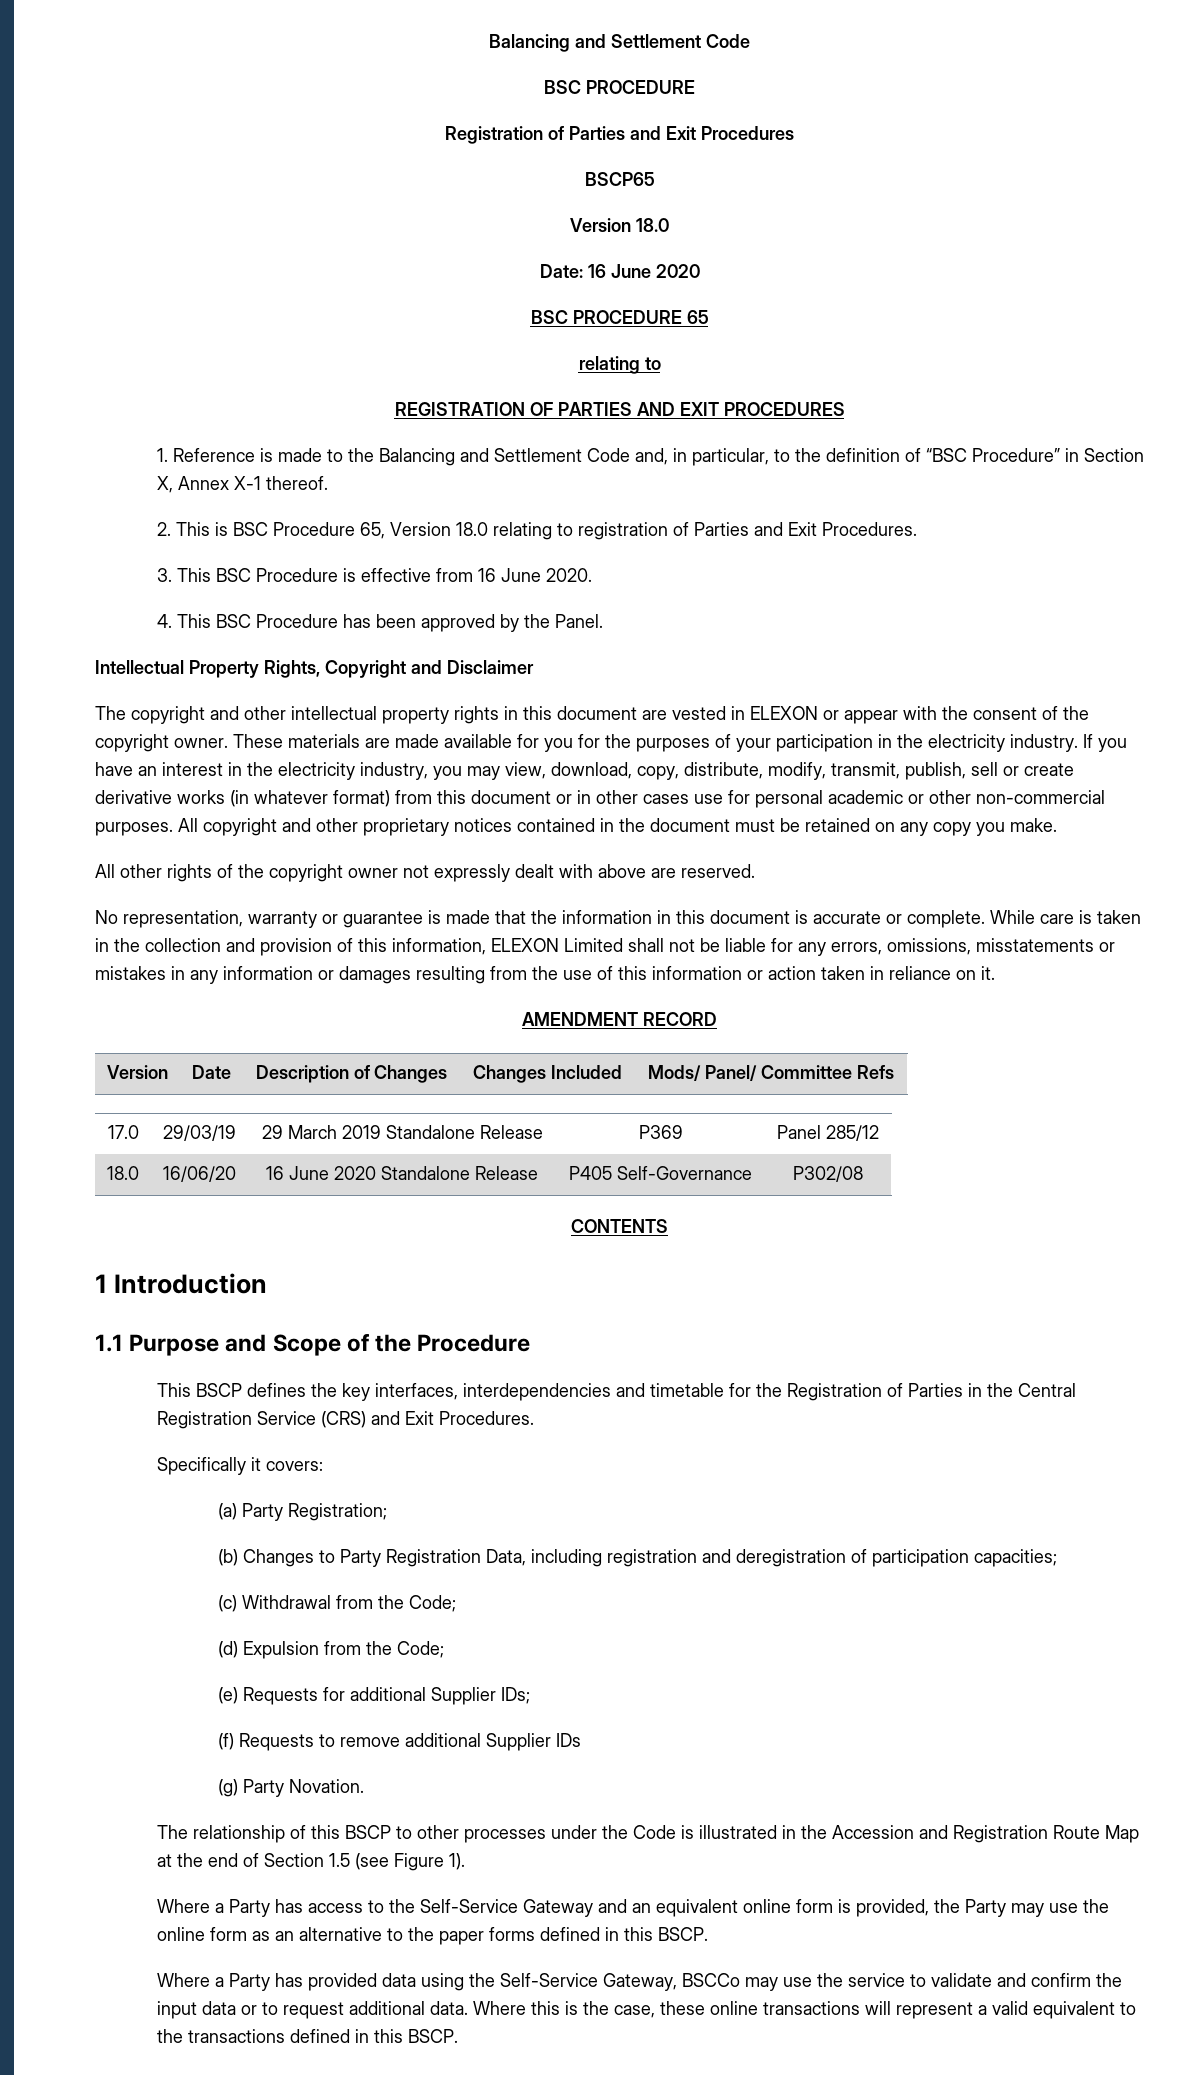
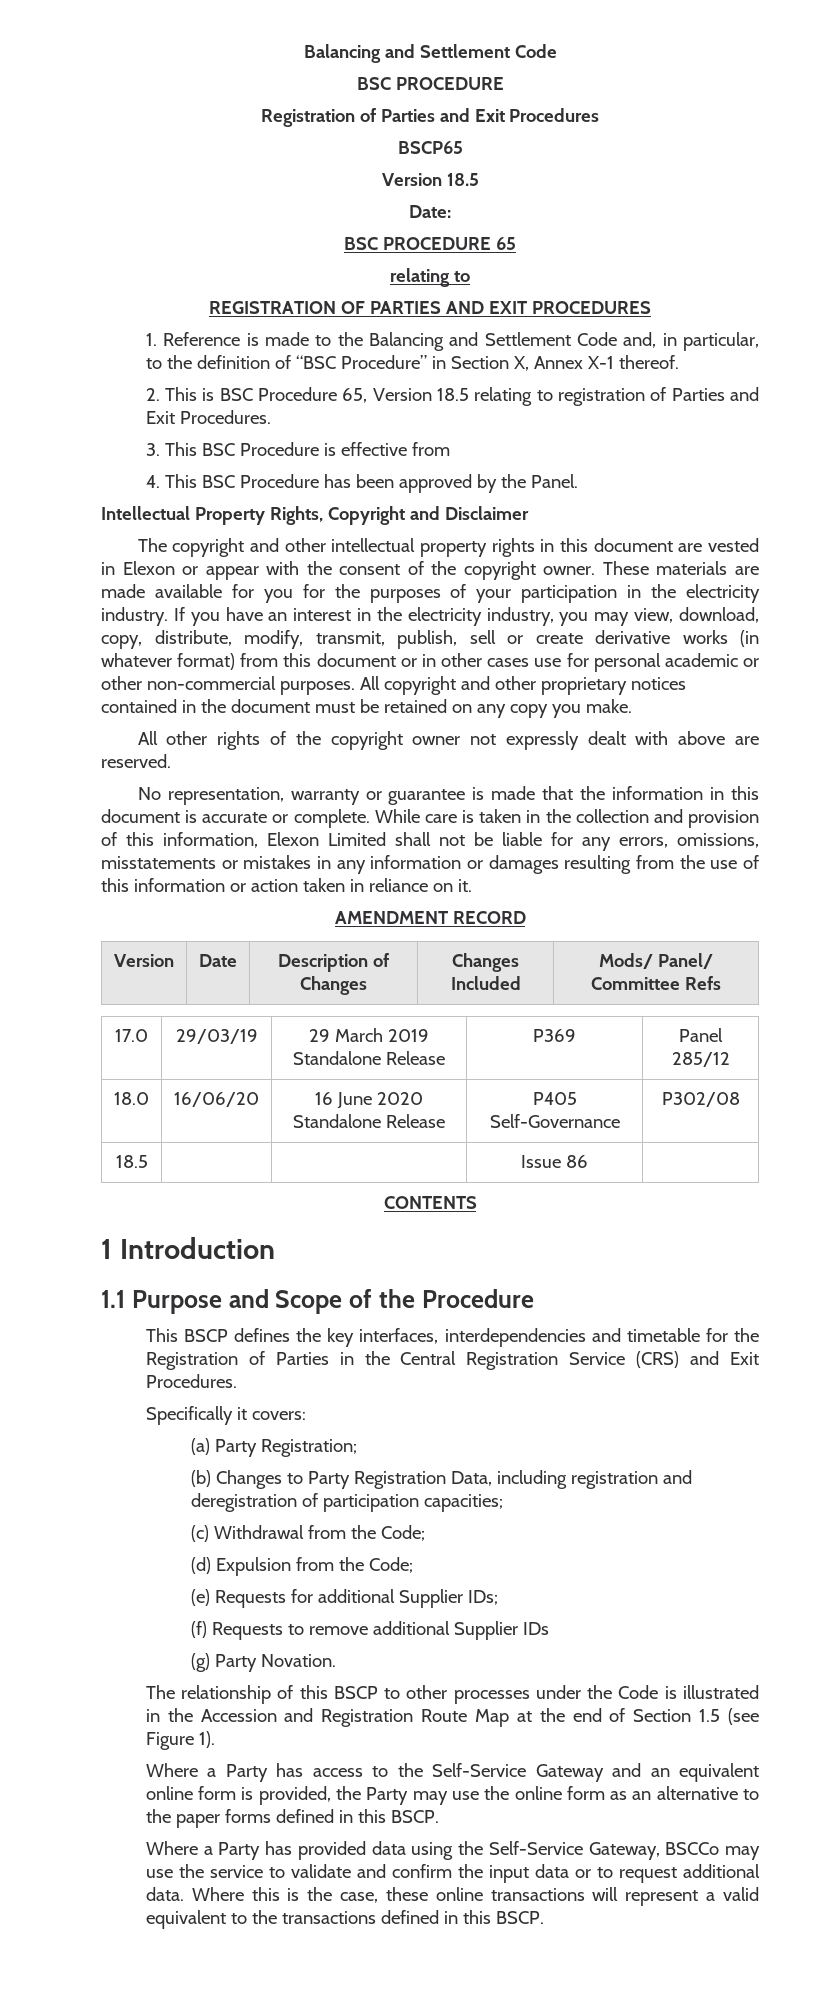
[636,218,669,232] 18.0 -> [446,173,479,186] 18.5
[587,264,700,278] 16 June 2020 -> (451, 211) none
[455,522,488,536] 18.0 -> [437,388,470,401] 18.5
[477,568,592,582] 16 June 2020. -> (450, 449) none
[750,706,818,720] ELEXON -> [122,561,175,575] Elexon
[491,938,559,952] ELEXON -> [267,832,319,846] Elexon
(863, 1174) none -> [115,1155,148,1168] [521,1155,588,1168] // 18.5 | | | Issue 86 |

